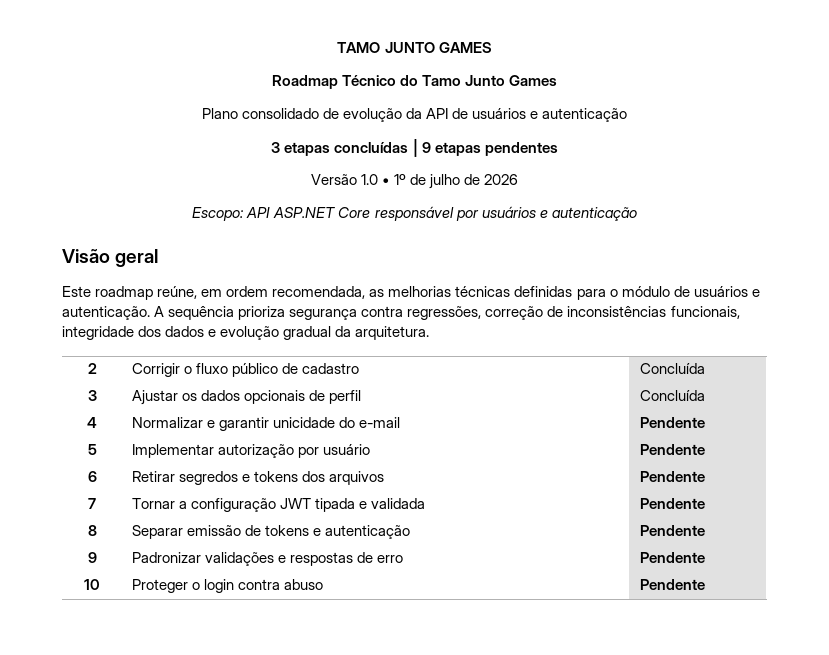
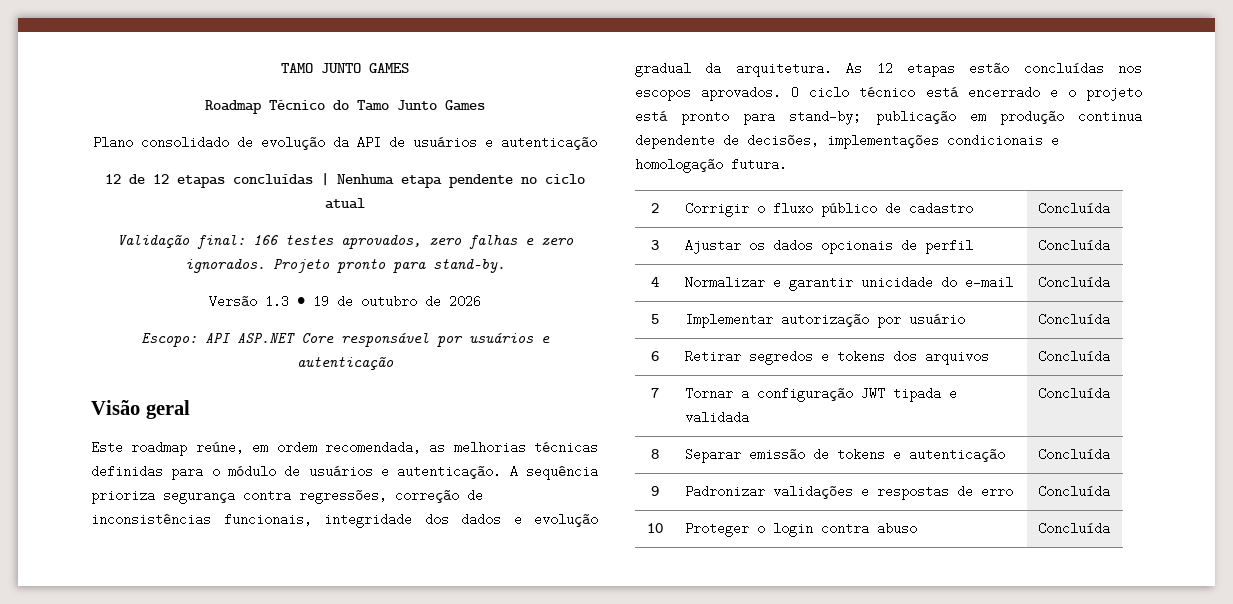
[271,139,558,157] [310,173,461,189] 3 etapas concluídas | 9 etapas pendentes // Versão 1.0 • 1º de julho -> [104,172,585,188] [324,198,365,209] [116,235,574,249] [184,259,505,273] [208,295,417,308] 12 de 12 etapas concluídas | Nenhuma etapa pendente no ciclo atual // Validação final: 166 testes aprovados, zero falhas e zero ignorados. Projeto pronto para stand-by. // Versão 1.3 • 19 de outubro
(430, 333) none -> [846,62,1142,77] [635,86,1142,101] [635,110,1142,125] [635,134,1059,149] [635,158,787,173] As 12 etapas estão concluídas nos escopos aprovados. O ciclo técnico está encerrado e o projeto está pronto para stand-by; publicação em produção continua dependente de decisões, implementações condicionais e homologação futura.
[639,417,705,428] Pendente -> [1038,276,1111,289] Concluída
[639,444,705,455] Pendente -> [1038,313,1111,326] Concluída
[639,471,705,482] Pendente -> [1038,350,1111,363] Concluída
[639,498,705,509] Pendente -> [1038,387,1111,400] Concluída
[639,525,705,536] Pendente -> [1038,448,1111,461] Concluída
[639,552,705,563] Pendente -> [1038,485,1111,498] Concluída
[639,579,705,590] Pendente -> [1038,522,1111,535] Concluída

